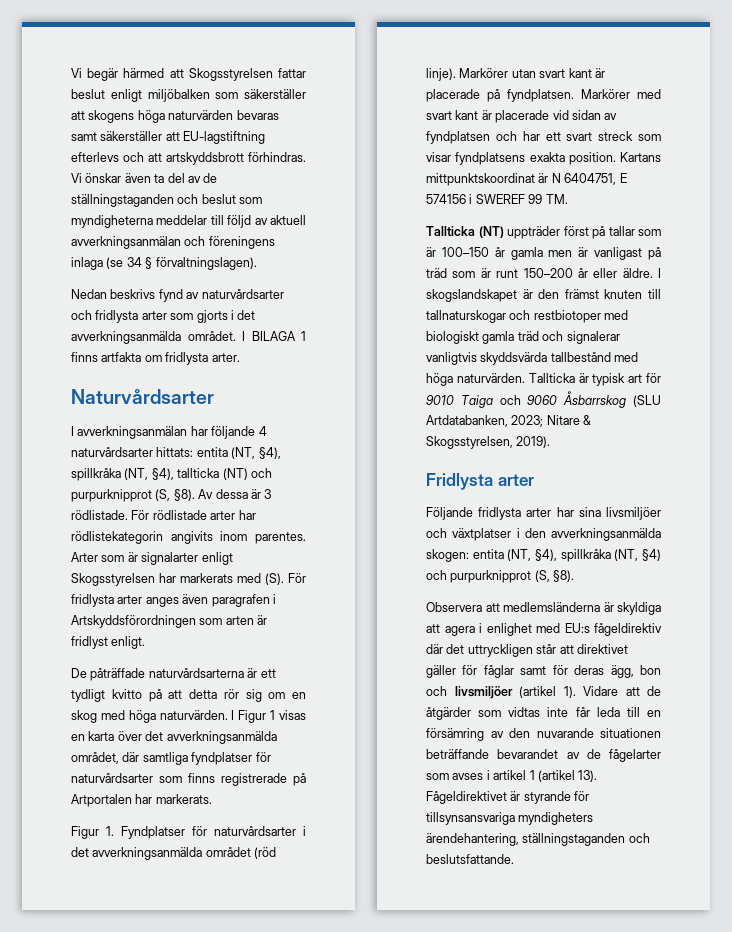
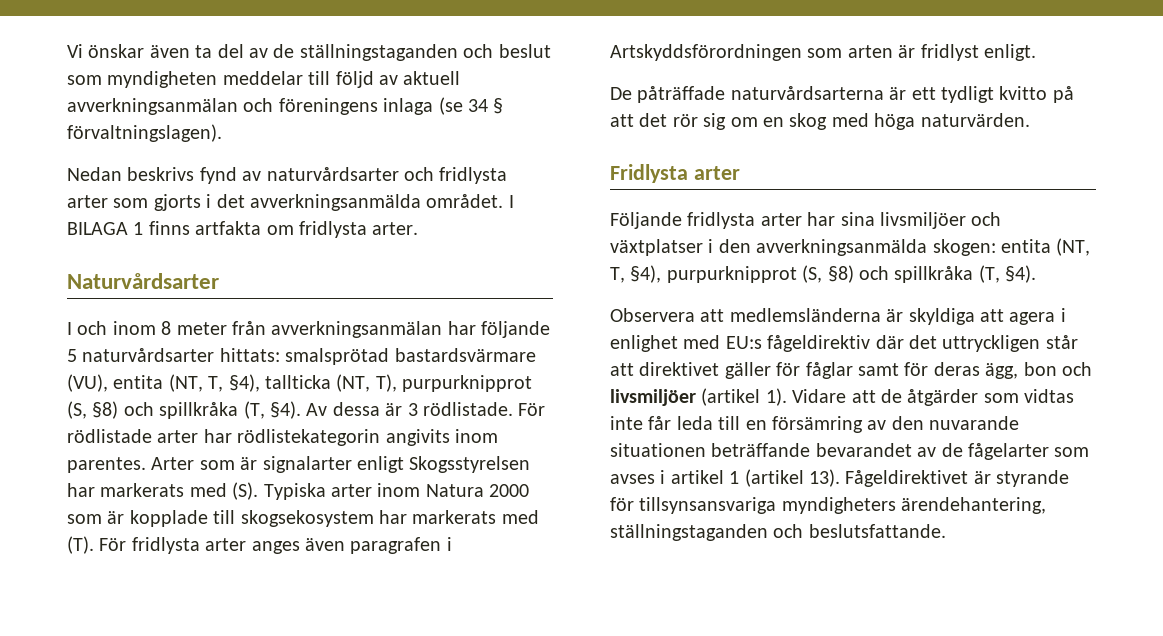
[71,68,306,81] [71,89,306,102] [71,110,279,123] [71,131,266,144] [71,152,306,165] [71,173,82,183] Vi begär härmed att Skogsstyrelsen fattar beslut enligt miljöbalken som säkerställer att skogens höga naturvärden bevaras samt säkerställer att EU-lagstiftning efterlevs och att artskyddsbrott förhindras. Vi -> [67,44,83,58] Vi
[71,215,153,228] myndigheterna -> [107,71,218,88] myndigheten
(74, 431) none -> [77,321,266,335] och inom 8 meter från
[258,426,267,436] 4 -> [67,349,77,362] 5
[196,447,281,459] [71,468,272,481] [71,489,195,502] entita (NT, §4), spillkråka (NT, §4), tallticka (NT) och purpurknipprot (S, §8). -> [285,348,536,365] [67,374,533,392] [67,401,301,419] smalsprötad bastardsvärmare (VU), entita (NT, T, §4), tallticka (NT, T), purpurknipprot (S, §8) och spillkråka (T, §4).
(284, 579) none -> [263,483,530,500] [67,510,539,527] [67,536,94,554] Typiska arter inom Natura 2000 som är kopplade till skogsekosystem har markerats med (T).
[189,689,217,699] detta -> [639,113,668,127] det
[231,710,306,723] [71,731,277,744] [71,752,271,765] [71,773,306,786] [71,794,212,807] [71,826,306,839] [71,847,277,860] [426,68,605,81] [426,89,661,102] [426,110,618,123] [426,131,661,144] [426,152,661,165] [426,173,627,186] [426,194,568,204] [426,226,661,239] [426,247,661,260] [426,268,661,278] [426,289,661,302] [426,310,629,323] [426,331,620,344] [426,352,639,365] [426,373,661,386] [426,391,661,408] [426,415,592,427] [426,436,551,449] I Figur 1 visas en karta över det avverkningsanmälda området, där samtliga fyndplatser för naturvårdsarter som finns registrerade på Artportalen har markerats. // Figur 1. Fyndplatser för naturvårdsarter i det avverkningsanmälda området (röd linje). Markörer utan svart kant är placerade på fyndplatsen. Markörer med svart kant är placerade vid sidan av fyndplatsen och har ett svart streck som visar fyndplatsens exakta position. Kartans mittpunktskoordinat är N 6404751, E 574156 i SWEREF 99 TM. // Tallticka (NT) uppträder först på tallar som är 100–150 år gamla men är vanligast på träd som är runt 150–200 år eller äldre. I skogslandskapet är den främst knuten till tallnaturskogar och restbiotoper med biologiskt gamla träd och signalerar vanligtvis skyddsvärda tallbestånd med höga naturvärden. Tallticka är typisk art för 9010 Taiga och 9060 Åsbarrskog (SLU Artdatabanken, 2023; Nitare & Skogsstyrelsen, 2019). -> (1030, 120) none
[535,549,661,562] [426,570,575,583] §4), spillkråka (NT, §4) och purpurknipprot (S, §8). -> [610,265,1037,283] T, §4), purpurknipprot (S, §8) och spillkråka (T, §4).

